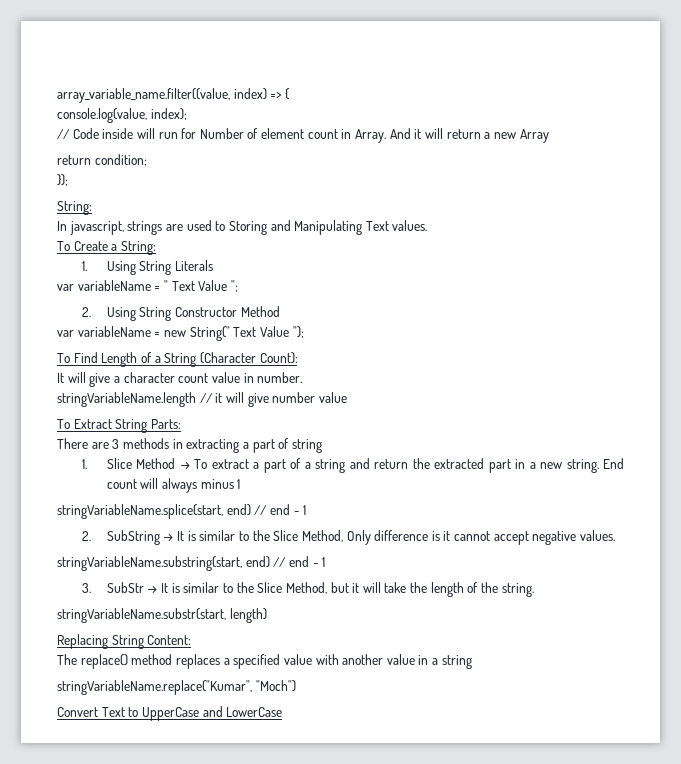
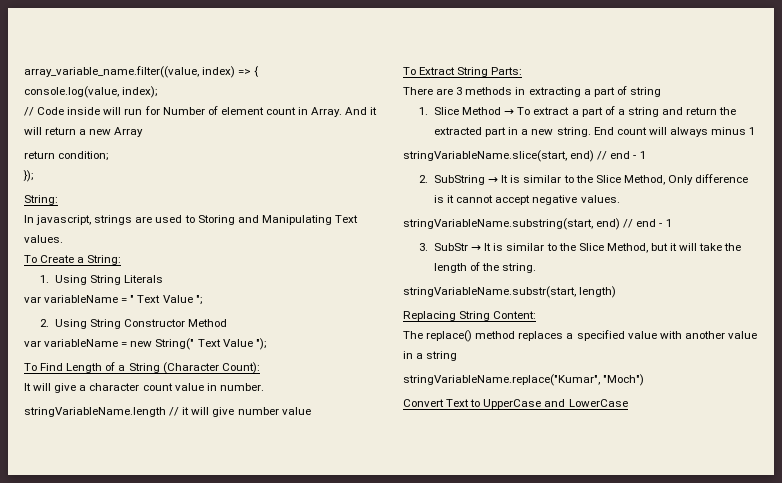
[57,504,223,519] stringVariableName.splice(start, -> [403,150,567,162] stringVariableName.slice(start,

